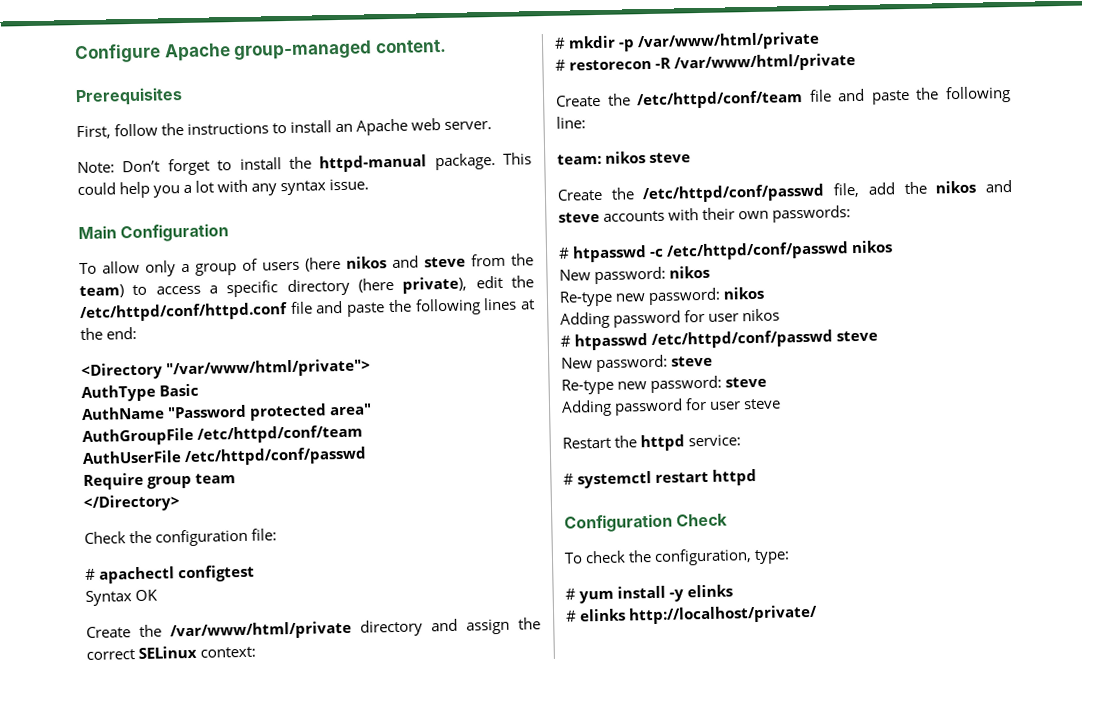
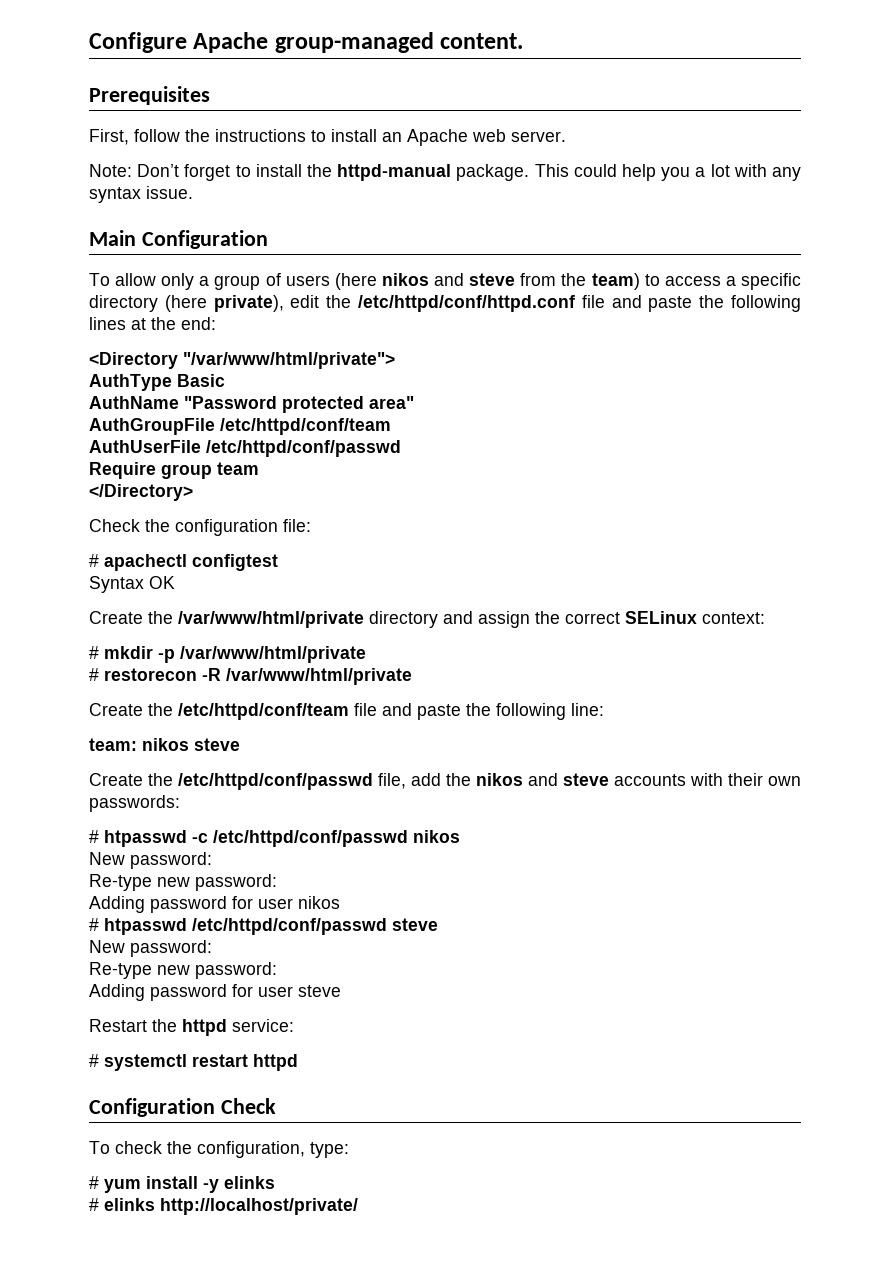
[669,265,711,279] [559,286,765,307] nikos // Re-type new password: nikos -> [89,874,277,891] // Re-type new password:
[671,355,714,367] [561,375,768,395] steve // Re-type new password: steve -> [89,962,277,979] // Re-type new password:

